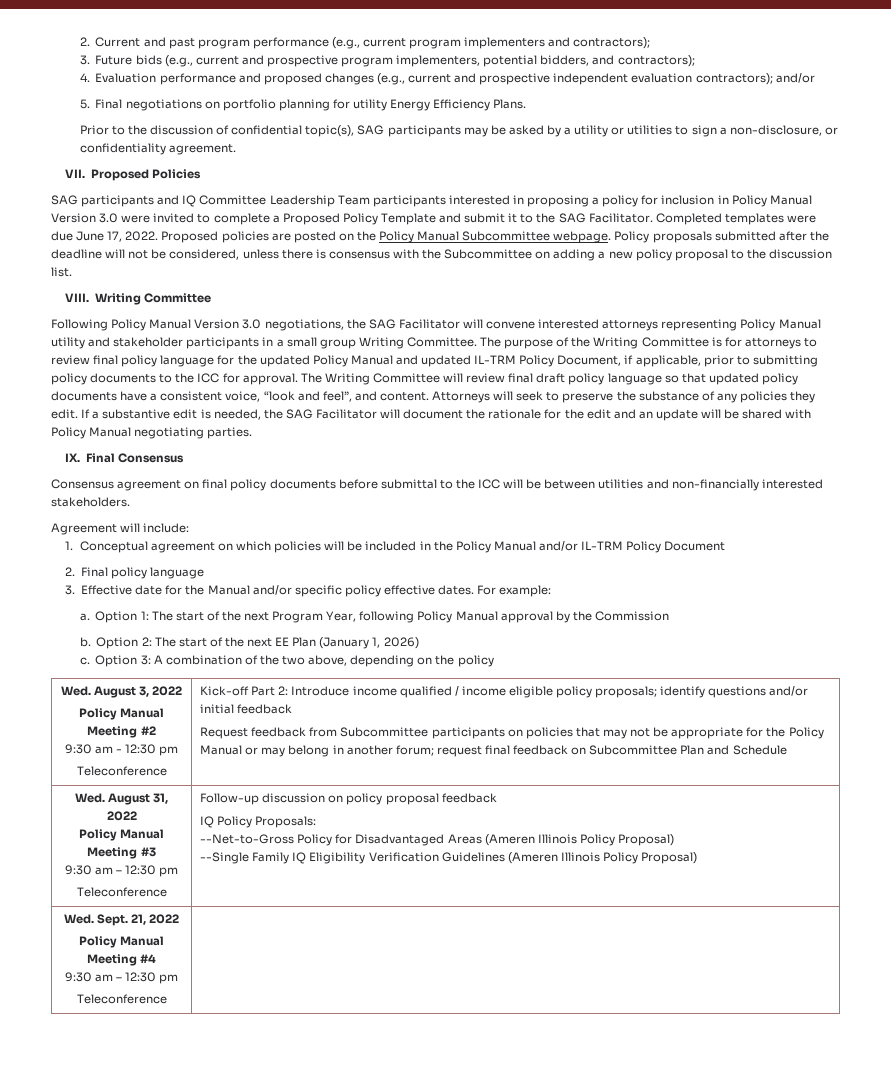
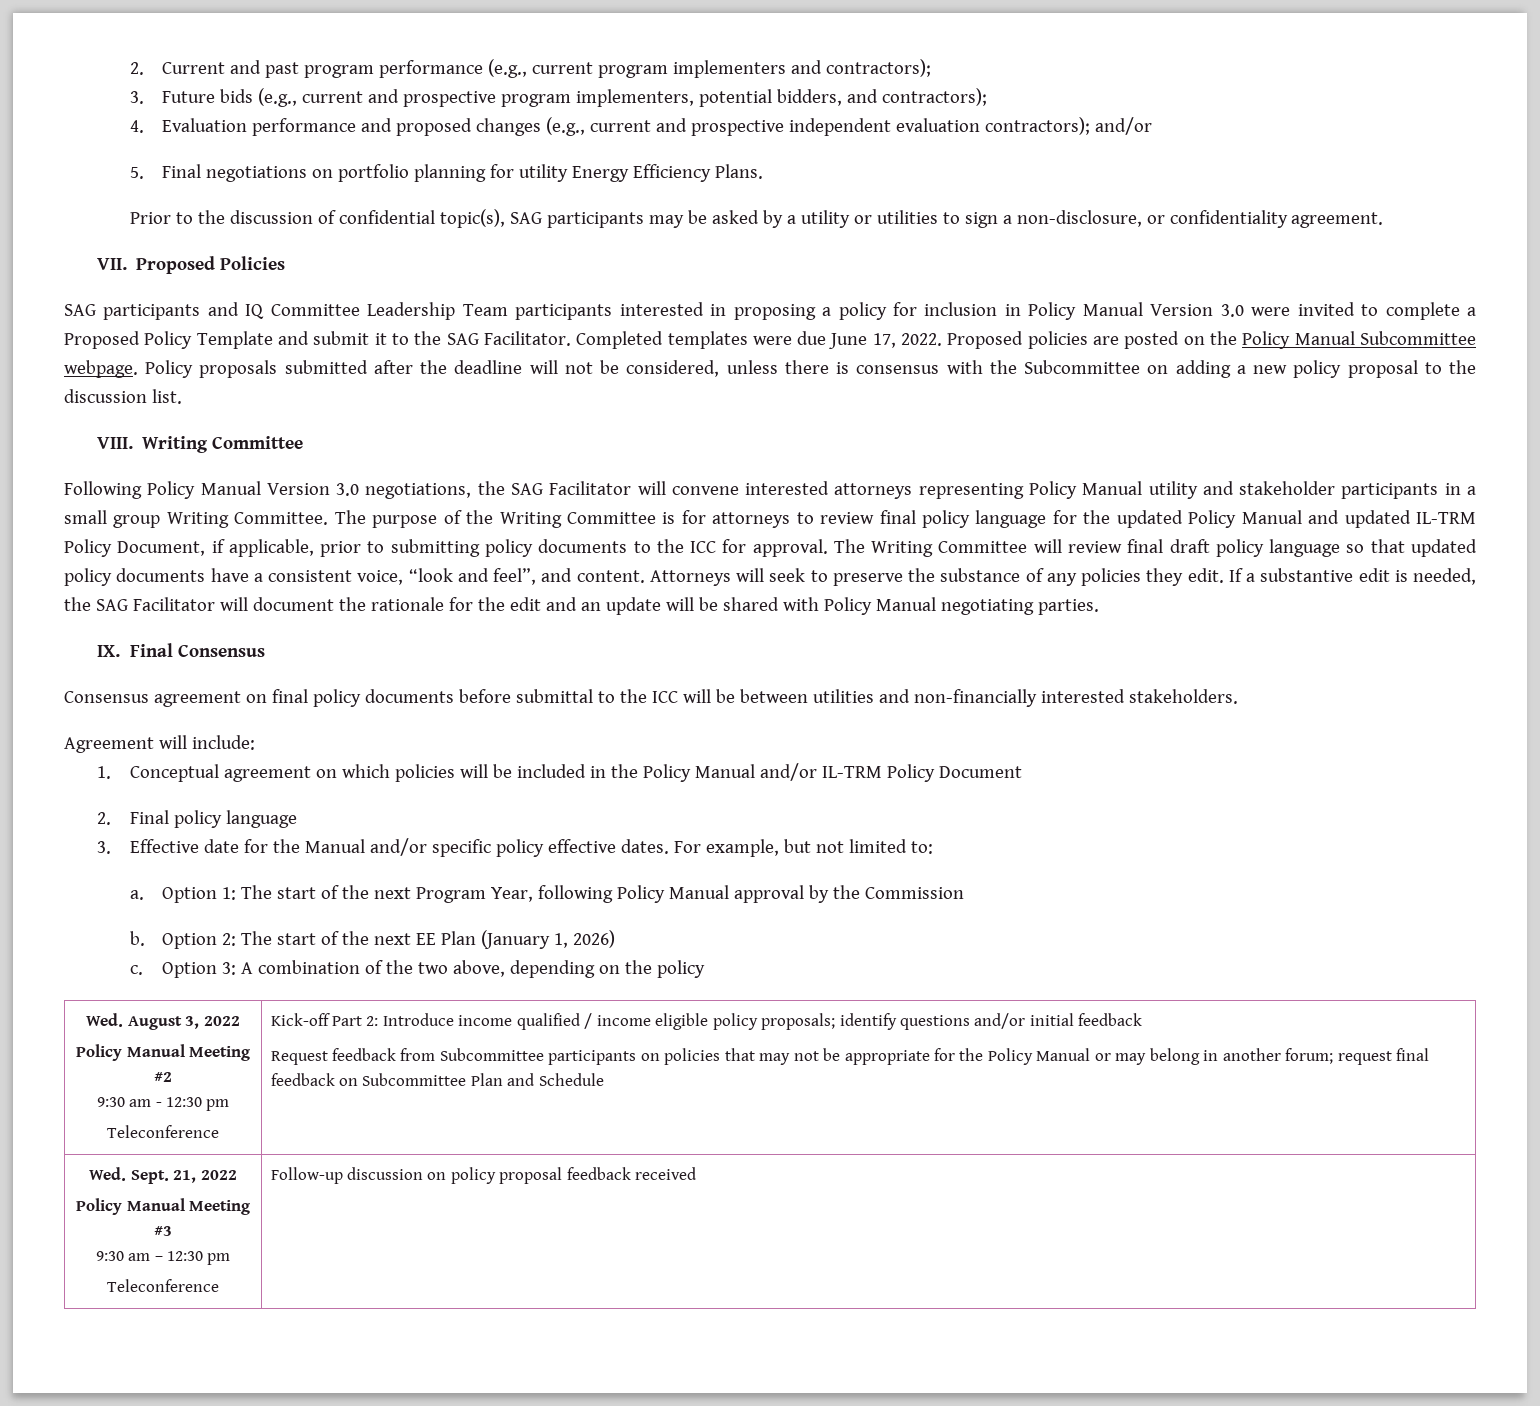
[499,585,552,597] example: -> [705,839,933,857] example, but not limited to:
[108,793,169,805] August 31, -> [130,1170,197,1184] Sept. 21,
[200,816,317,828] [200,834,674,846] [200,852,698,864] [63,914,180,926] [78,936,165,948] [86,954,157,966] [64,972,179,984] [76,994,167,1004] // IQ Policy Proposals: // --Net-to-Gross Policy for Disadvantaged Areas (Ameren Illinois Policy Proposal) // --Single Family IQ Eligibility Verification Guidelines (Ameren Illinois Policy Proposal) // Wed. Sept. 21, 2022 // Policy Manual Meeting #4 // 9:30 am – 12:30 pm // Teleconference | -> [635,1167,697,1180] received

